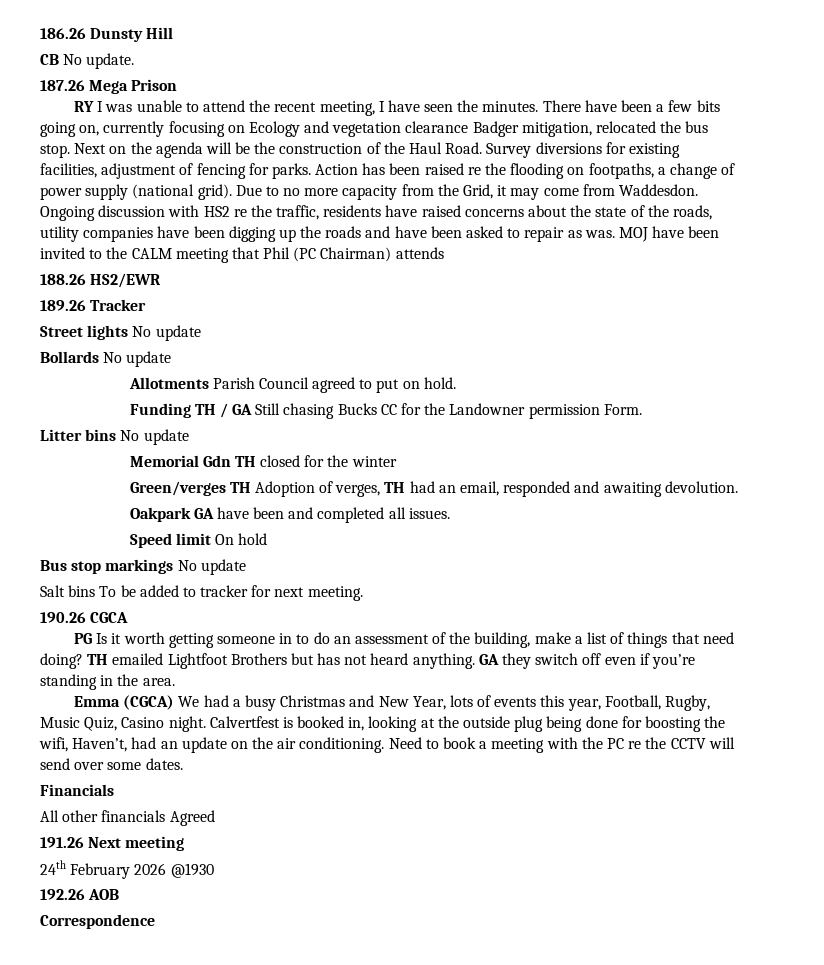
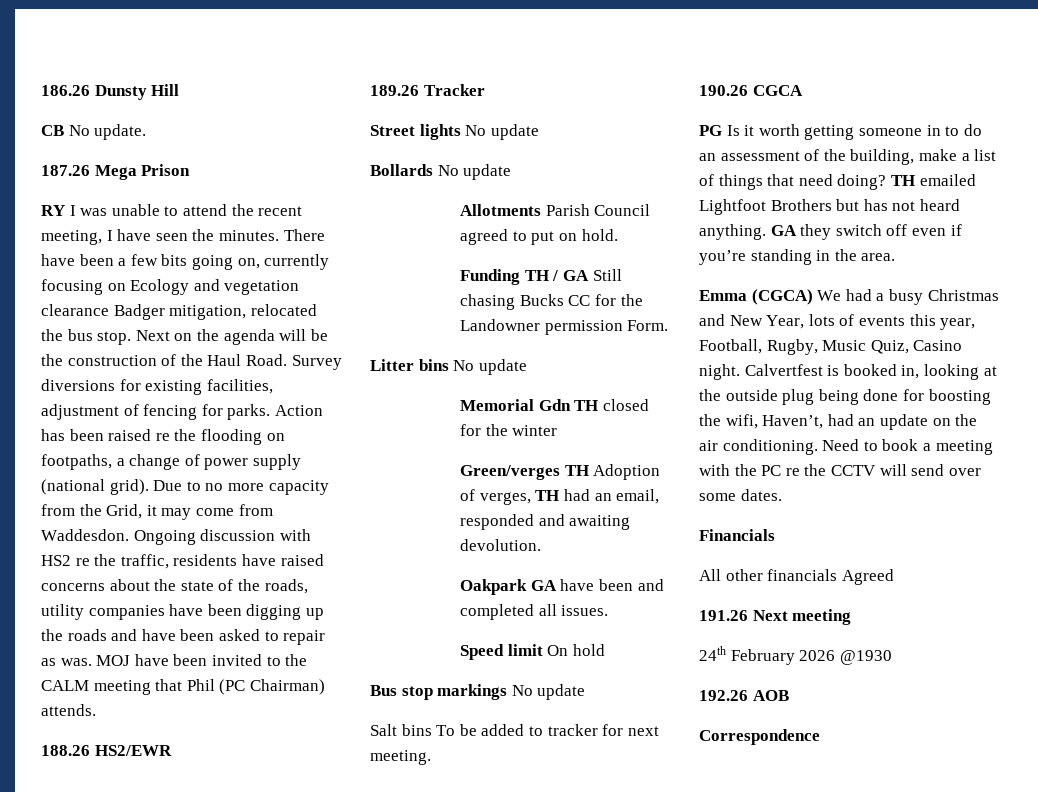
[395,247,444,259] attends -> [41,704,96,716] attends.

